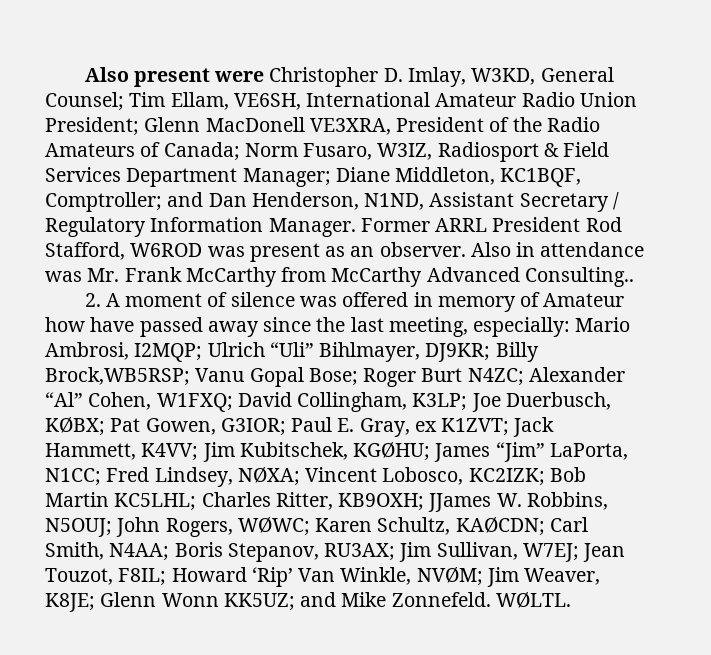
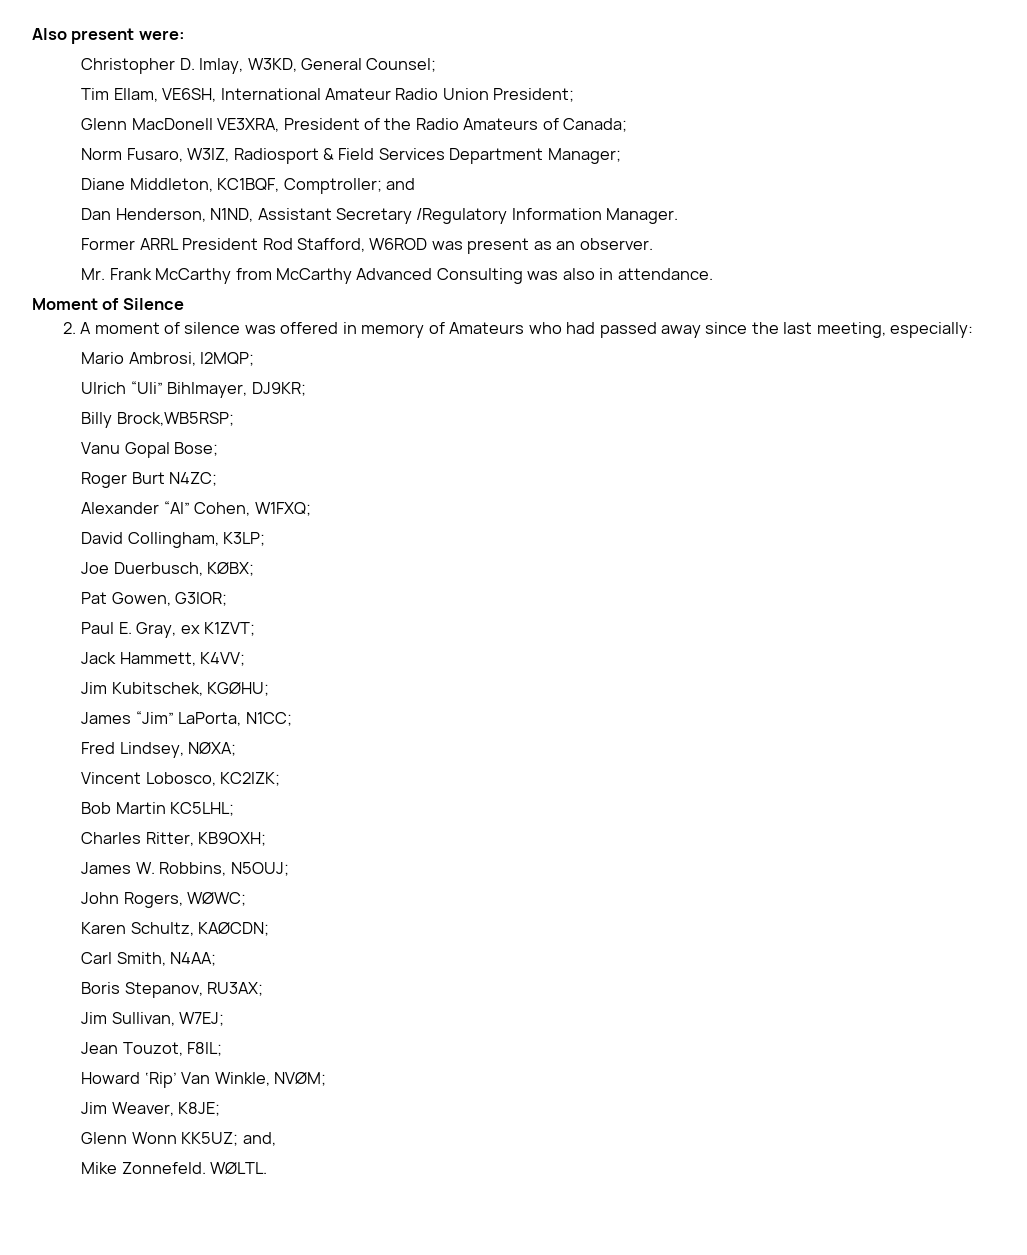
[214,71,265,82] were -> [138,30,185,40] were: //
(124, 101) none -> (437, 65) //
(139, 126) none -> (575, 95) //
(240, 151) none -> (628, 125) //
(331, 177) none -> (621, 156) //
(204, 199) none -> (415, 184) //
[612,192,619,210] [45,217,146,237] / Regulatory -> [416,208,508,224] /Regulatory
(356, 227) none -> (679, 216) //
[470,242,645,257] [45,271,82,282] Also in attendance was -> (653, 244) //
[524,267,634,287] Consulting.. -> [436,268,713,284] [32,298,184,310] Consulting was also in attendance. // Moment of Silence
[543,293,625,307] [45,317,135,332] Amateur how have -> [449,322,596,334] Amateurs who had
(571, 327) none -> (974, 330) //
(203, 352) none -> (255, 359) //
(491, 352) none -> (306, 389) //
(190, 376) none -> (234, 419) //
(358, 377) none -> (219, 449) //
(524, 377) none -> (218, 479) //
(233, 402) none -> (311, 509) //
(468, 402) none -> (266, 539) //
(105, 426) none -> (255, 569) //
(286, 427) none -> (228, 599) //
(510, 427) none -> (255, 629) //
(199, 452) none -> (246, 659) //
(431, 451) none -> (270, 689) //
(101, 477) none -> (292, 719) //
(300, 476) none -> (237, 749) //
(545, 477) none -> (281, 779) //
(197, 502) none -> (235, 809) //
[428,493,492,512] JJames -> [81,862,132,874] // James
(112, 527) none -> (289, 869) //
(310, 526) none -> (247, 899) //
(545, 526) none -> (270, 929) //
(170, 552) none -> (217, 959) //
(396, 552) none -> (264, 989) //
(579, 552) none -> (225, 1019) //
(167, 577) none -> (223, 1049) //
(483, 576) none -> (326, 1079) //
(95, 602) none -> (221, 1109) //
[300,592,337,607] and -> [242,1132,276,1146] and, //

